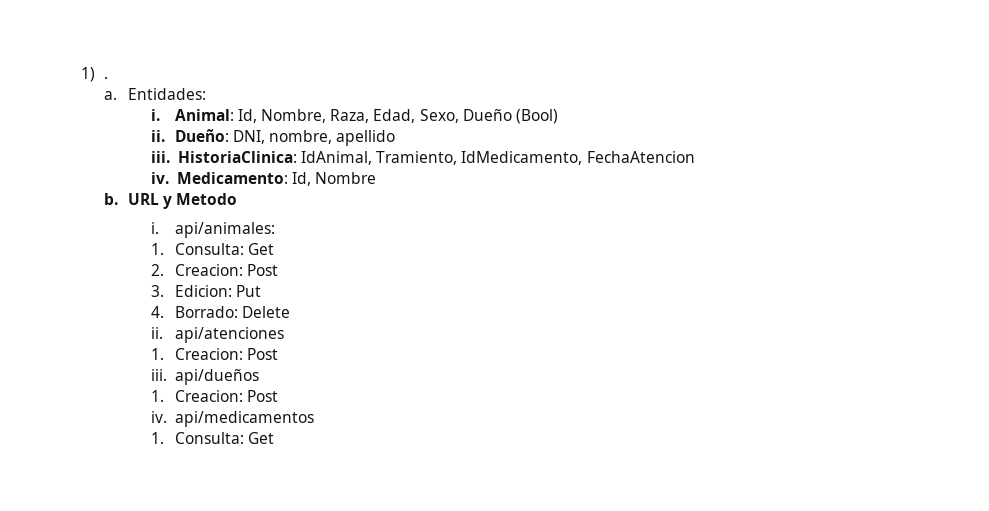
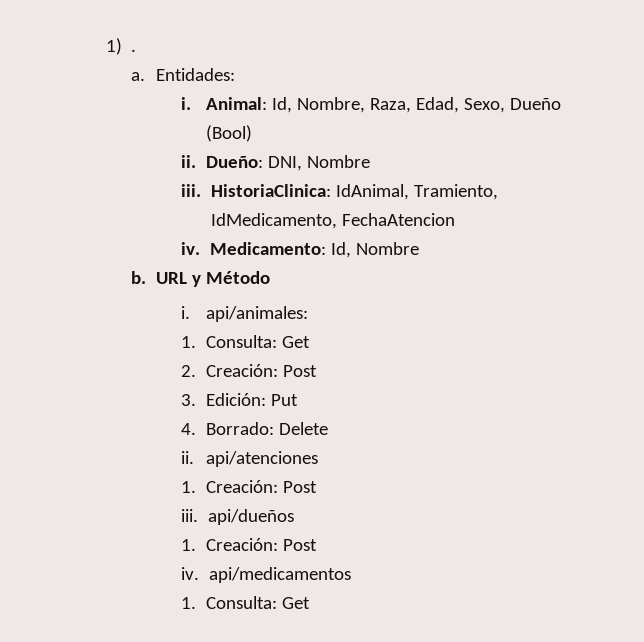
[268,130,396,146] nombre, apellido -> [307,155,371,168] Nombre
[175,193,237,205] Metodo -> [206,271,271,284] Método
[174,264,243,276] Creacion: -> [206,364,279,377] Creación:
[174,285,232,297] Edicion: -> [206,393,267,406] Edición:
[174,348,243,360] Creacion: -> [206,480,279,493] Creación:
[174,390,243,402] Creacion: -> [206,538,279,551] Creación:

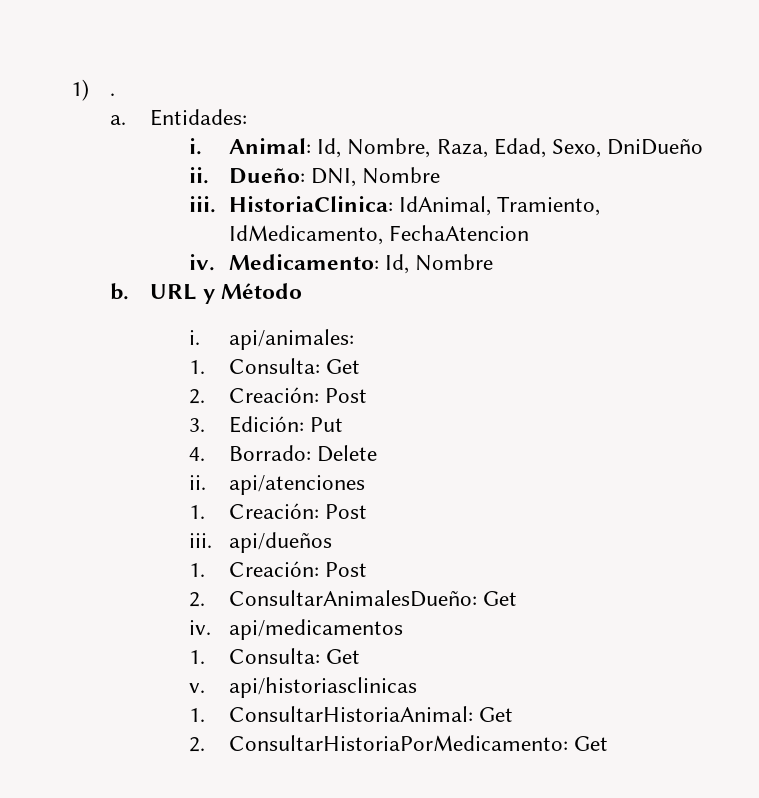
[510,98,562,110] [206,125,253,142] Dueño (Bool) -> [607,138,704,155] DniDueño
(318, 545) none -> [189,590,518,607] // 2. ConsultarAnimalesDueño: Get
(311, 603) none -> [189,677,418,698] [189,706,514,722] [189,735,609,752] // v. api/historiasclinicas // 1. ConsultarHistoriaAnimal: Get // 2. ConsultarHistoriaPorMedicamento: Get

